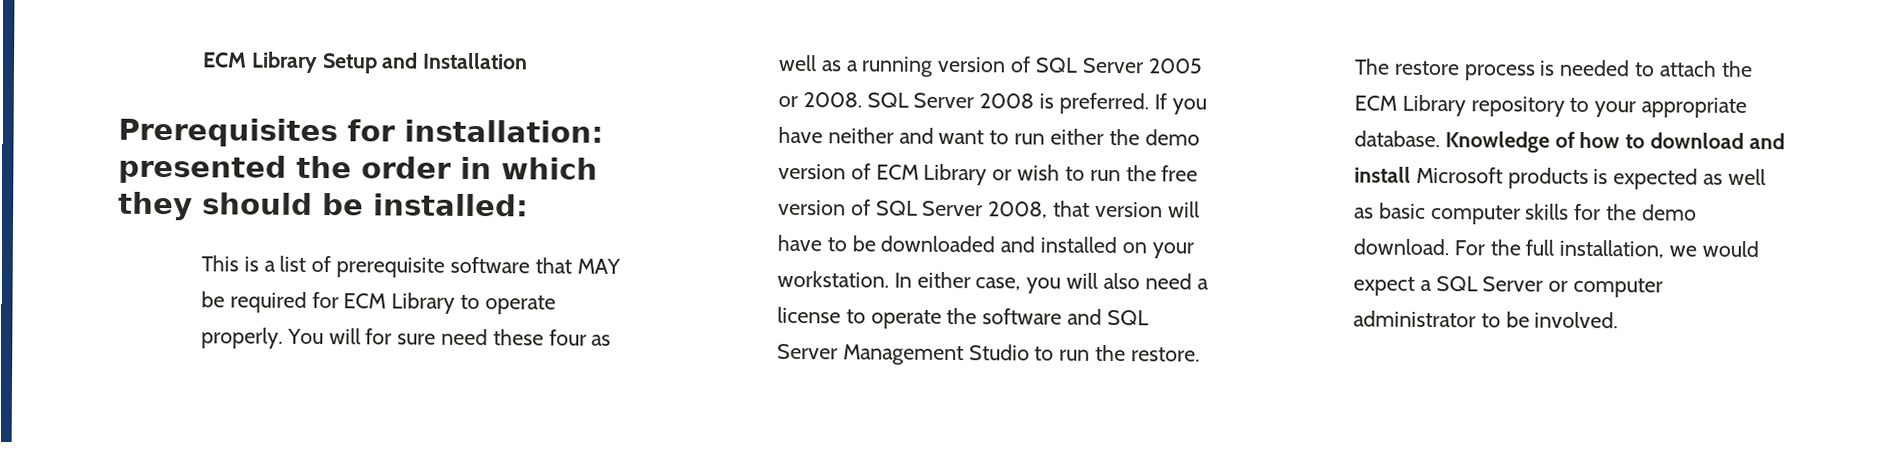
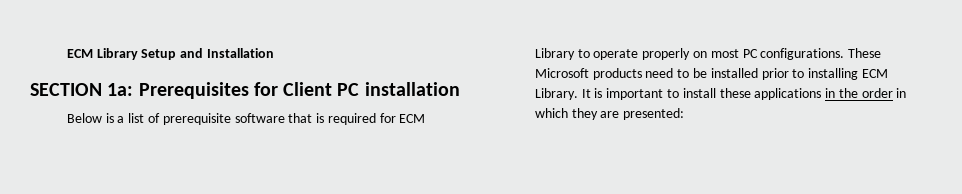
[118,117,604,148] [118,154,598,184] [118,191,529,221] [201,255,240,272] Prerequisites for installation: presented the order in which they should be installed: // This -> [30,82,460,99] [66,113,102,123] SECTION 1a: Prerequisites for Client PC installation // Below
[576,258,621,274] [201,291,226,308] MAY be -> [316,113,325,123] is
[201,327,612,349] [778,54,1203,77] [778,92,1207,115] [778,126,1200,146] [778,163,1199,186] [778,199,1200,219] [777,234,1194,259] [777,270,1209,294] [777,306,1149,329] [777,343,1200,366] [1354,58,1753,81] [1354,94,1748,118] [1354,130,1785,153] [1354,166,1766,190] [1354,202,1697,225] [1353,238,1759,259] [1353,276,1664,298] [1353,310,1619,329] properly. You will for sure need these four as well as a running version of SQL Server 2005 or 2008. SQL Server 2008 is preferred. If you have neither and want to run either the demo version of ECM Library or wish to run the free version of SQL Server 2008, that version will have to be downloaded and installed on your workstation. In either case, you will also need a license to operate the software and SQL Server Management Studio to run the restore. The restore process is needed to attach the ECM Library repository to your appropriate database. Knowledge of how to download and install Microsoft products is expected as well as basic computer skills for the demo download. For the full installation, we would expect a SQL Server or computer administrator to be involved. -> [642,48,882,60] [534,68,888,80] [534,88,907,100] [534,108,685,120] properly on most PC configurations. These Microsoft products need to be installed prior to installing ECM Library. It is important to install these applications in the order in which they are presented:

